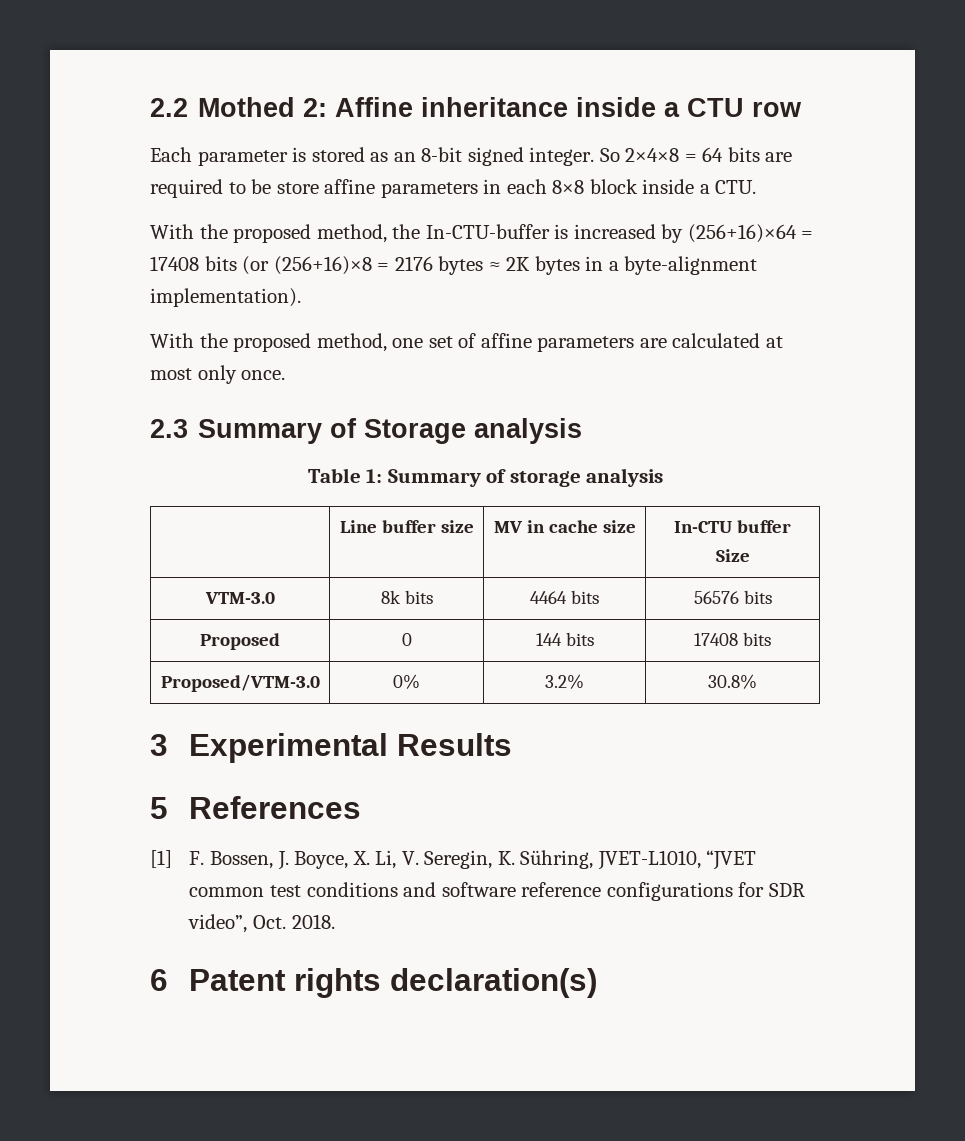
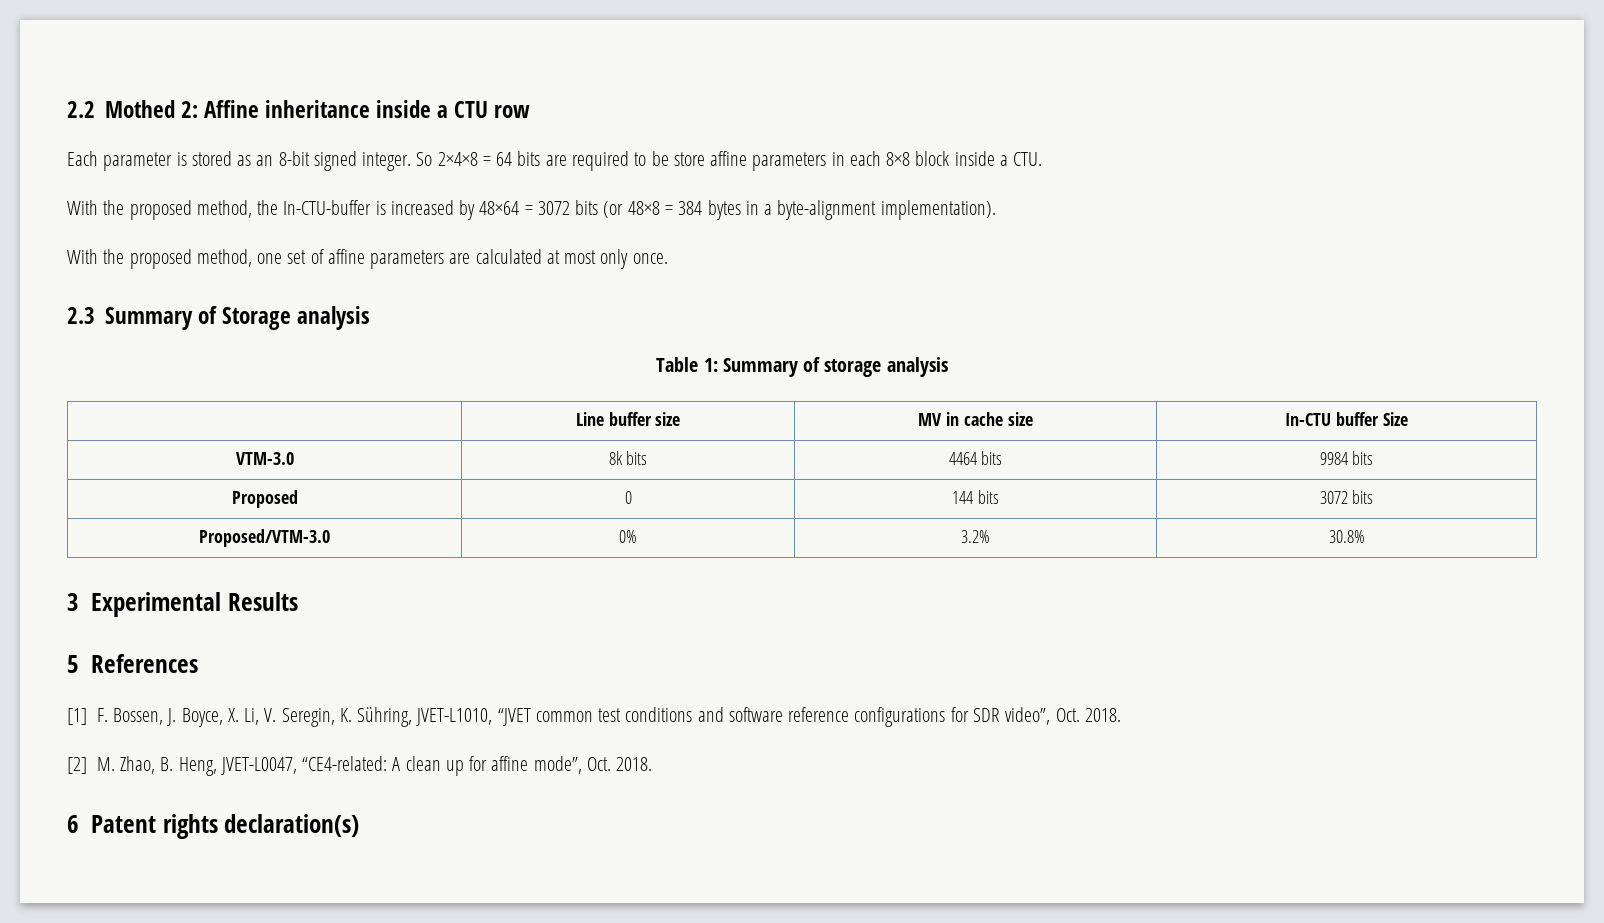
[687,224,814,243] [150,256,531,275] (256+16)×64 = 17408 bits (or (256+16)×8 = 2176 bytes ≈ 2K -> [479,200,703,218] 48×64 = 3072 bits (or 48×8 = 384
[693,591,739,604] 56576 -> [1319,452,1348,465] 9984
[694,633,739,646] 17408 -> [1319,491,1348,504] 3072
(335, 921) none -> [67,756,653,776] // [2] M. Zhao, B. Heng, JVET-L0047, “CE4-related: A clean up for affine mode”, Oct. 2018.

